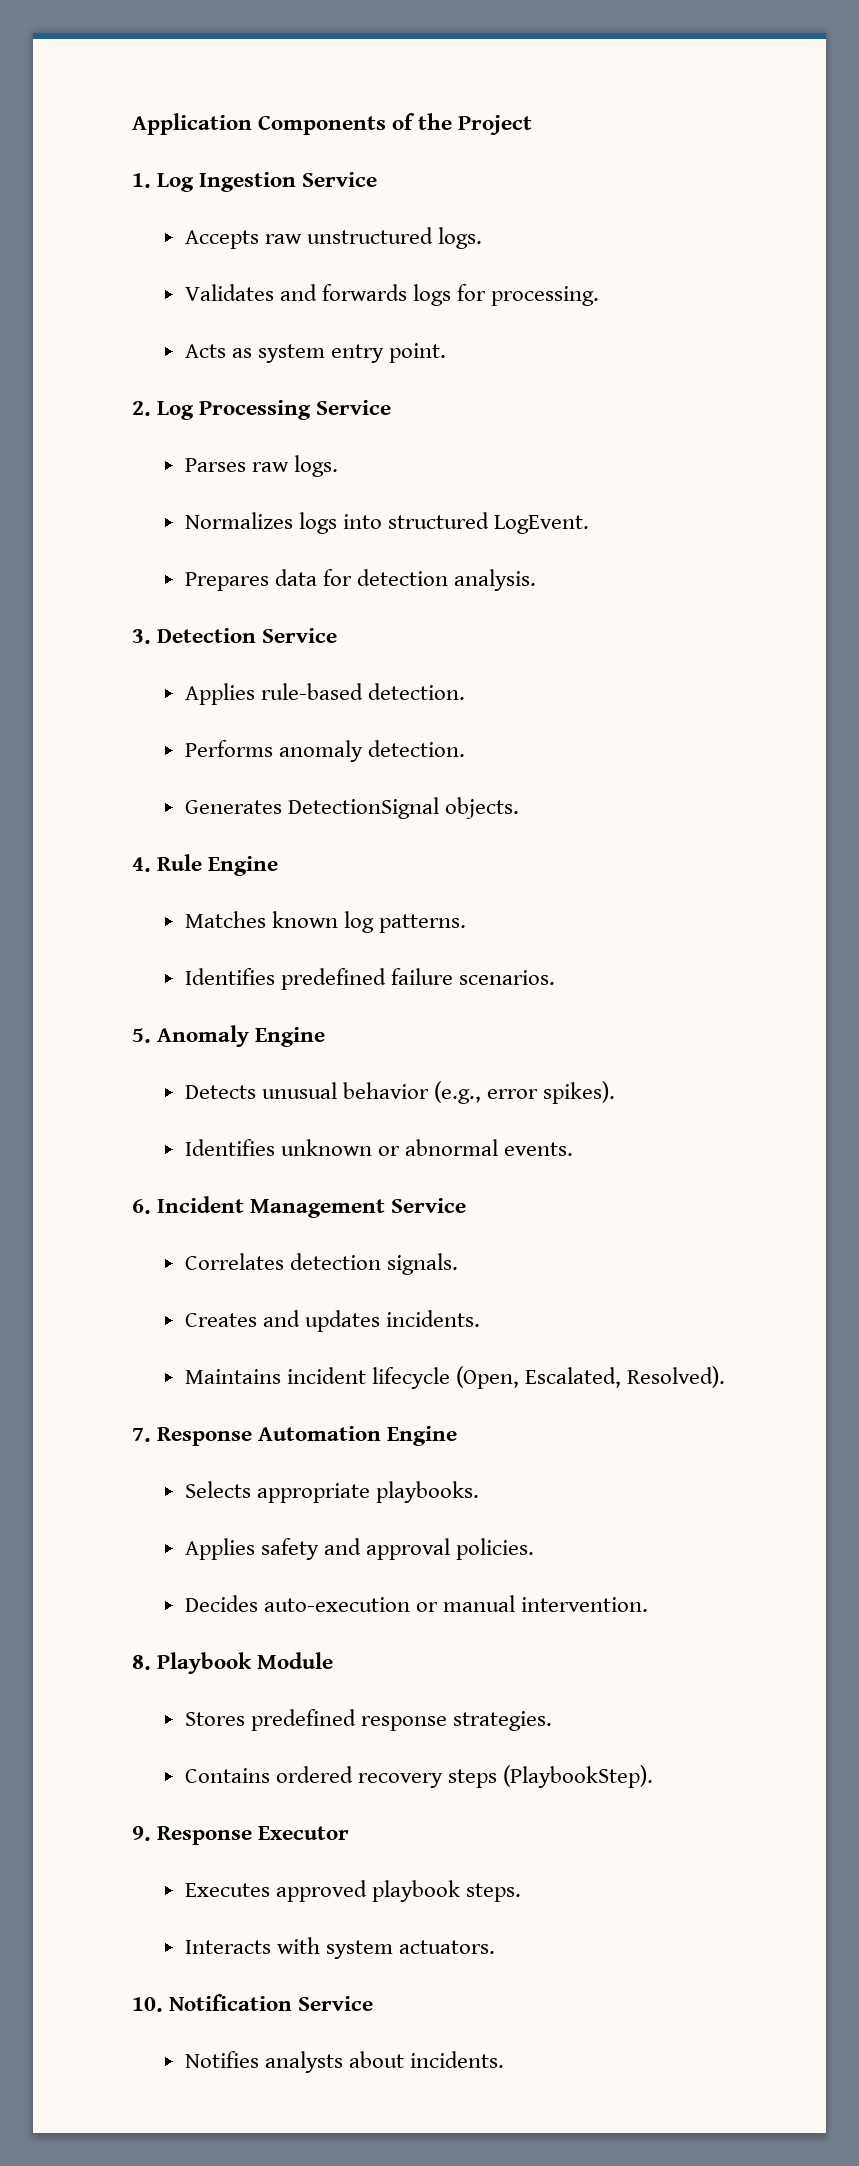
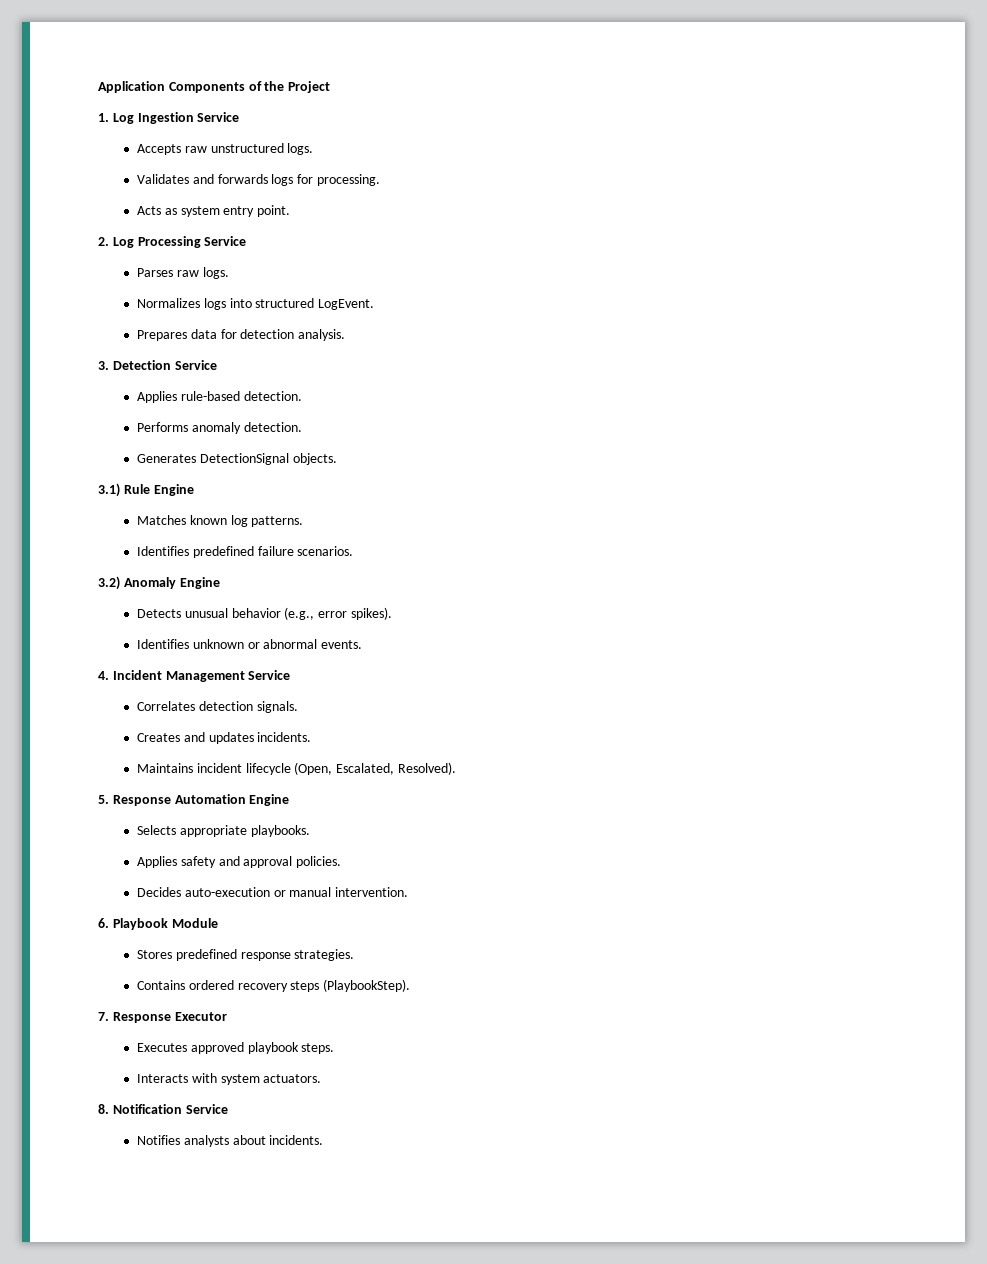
[132,857,151,872] 4. -> [98,483,120,497] 3.1)
[132,1028,151,1043] 5. -> [98,576,120,590] 3.2)
[132,1199,151,1214] 6. -> [98,671,109,680] 4.
[132,1428,151,1442] 7. -> [98,795,109,804] 5.
[132,1655,151,1670] 8. -> [98,918,109,928] 6.
[132,1826,151,1841] 9. -> [98,1012,109,1021] 7.
[132,1997,163,2012] 10. -> [98,1104,109,1114] 8.

